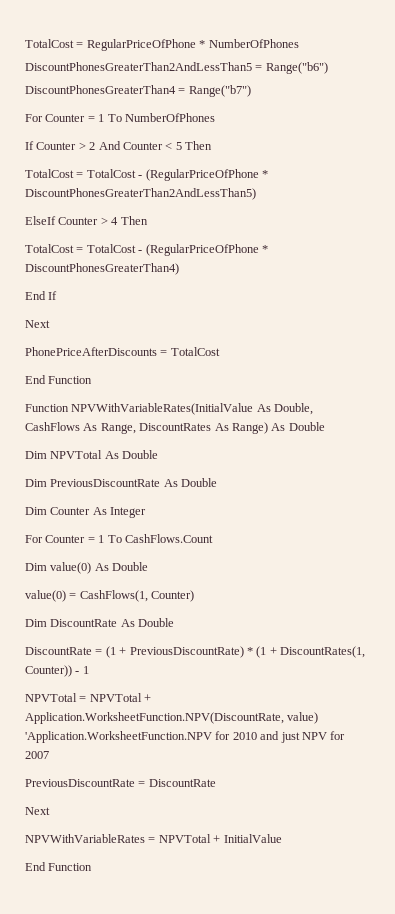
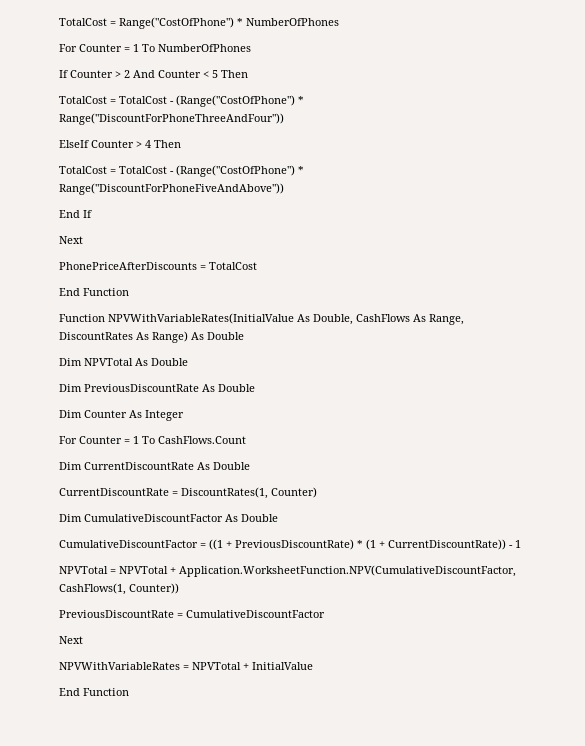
[25,39,196,51] TotalCost = RegularPriceOfPhone -> [59,17,234,29] TotalCost = Range("CostOfPhone")
[25,62,328,74] [25,85,251,97] // DiscountPhonesGreaterThan2AndLessThan5 = Range("b6") // DiscountPhonesGreaterThan4 = Range("b7") -> (339, 22) none
[145,169,268,181] [25,188,256,200] (RegularPriceOfPhone * DiscountPhonesGreaterThan2AndLessThan5) -> [176,95,304,107] [59,113,284,125] (Range("CostOfPhone") * Range("DiscountForPhoneThreeAndFour"))
[145,244,268,256] [25,263,179,275] (RegularPriceOfPhone * DiscountPhonesGreaterThan4) -> [176,165,304,177] [59,183,284,195] (Range("CostOfPhone") * Range("DiscountForPhoneFiveAndAbove"))
[50,562,149,574] [25,590,148,602] value(0) As Double // value(0) = CashFlows(1, -> [84,462,250,470] [59,487,268,499] CurrentDiscountRate As Double // CurrentDiscountRate = DiscountRates(1,
[50,618,175,627] [25,646,116,658] DiscountRate As Double // DiscountRate = (1 -> [84,514,278,522] [59,539,223,550] CumulativeDiscountFactor As Double // CumulativeDiscountFactor = ((1
[280,646,365,658] [25,665,72,677] DiscountRates(1, Counter)) -> [388,539,506,550] CurrentDiscountRate))
[25,712,319,724] [25,731,346,743] [25,751,49,759] Application.WorksheetFunction.NPV(DiscountRate, value) 'Application.WorksheetFunction.NPV for 2010 and just NPV for 2007 -> [179,565,516,577] [59,583,179,595] Application.WorksheetFunction.NPV(CumulativeDiscountFactor, CashFlows(1, Counter))
[148,779,216,787] DiscountRate -> [186,610,325,618] CumulativeDiscountFactor

